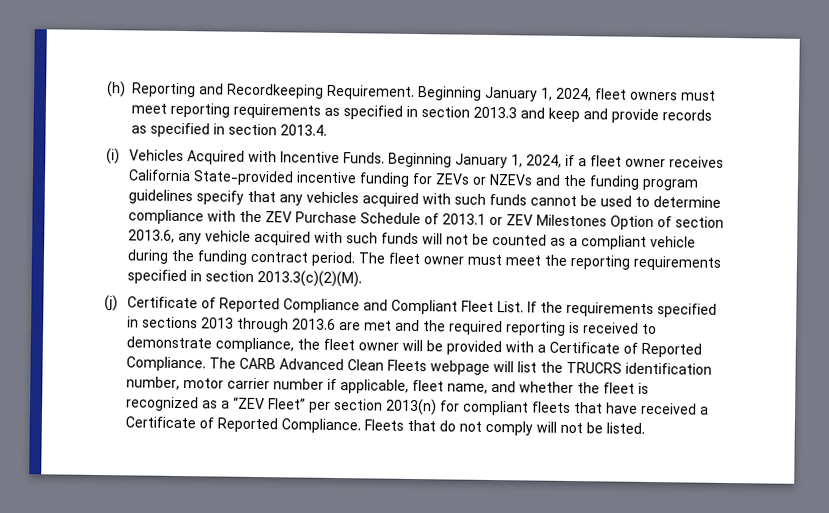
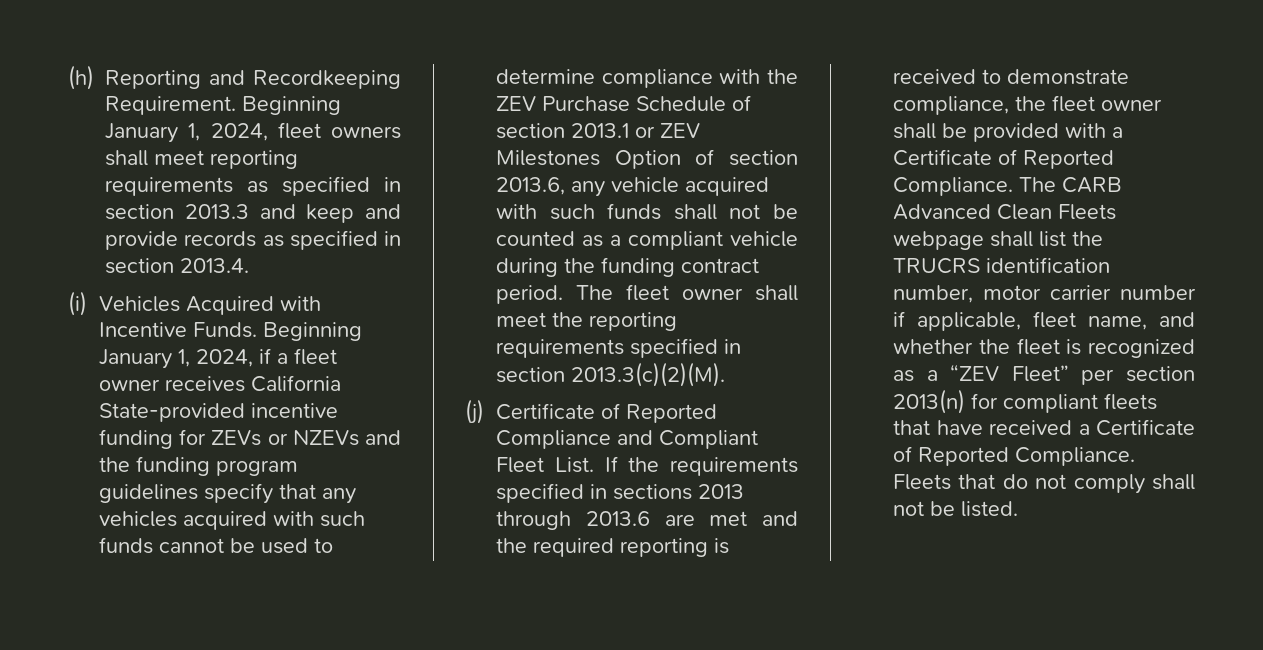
[681,90,716,101] must -> [105,150,148,166] shall
(439, 219) none -> [496,123,566,139] section
[421,233,443,245] will -> [673,204,717,220] shall
[466,254,503,266] must -> [755,285,798,301] shall
[401,339,423,352] will -> [893,123,937,139] shall
[492,361,514,373] will -> [990,231,1034,247] shall
[535,421,557,433] will -> [1152,474,1195,490] shall

